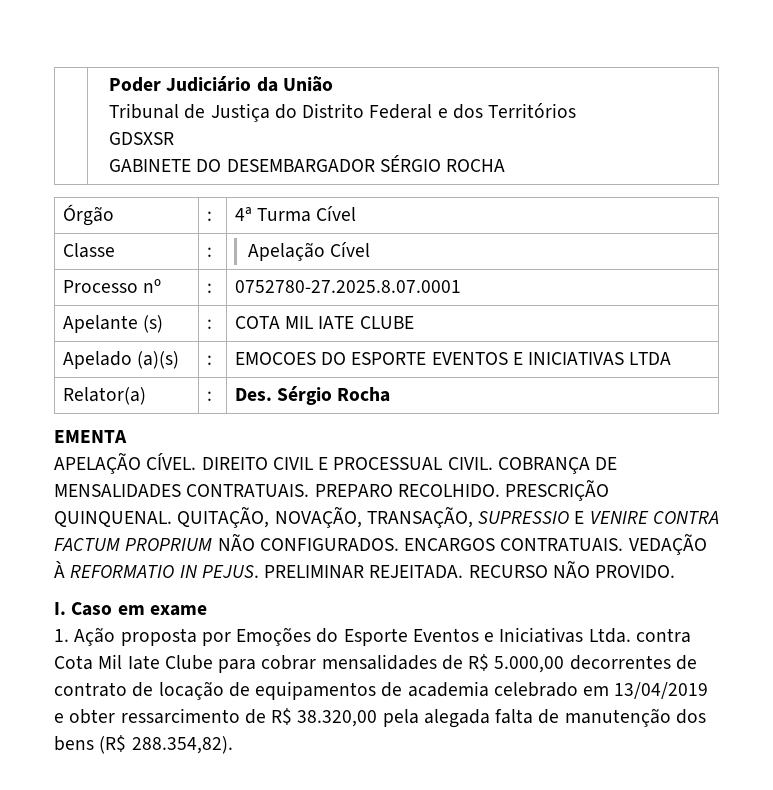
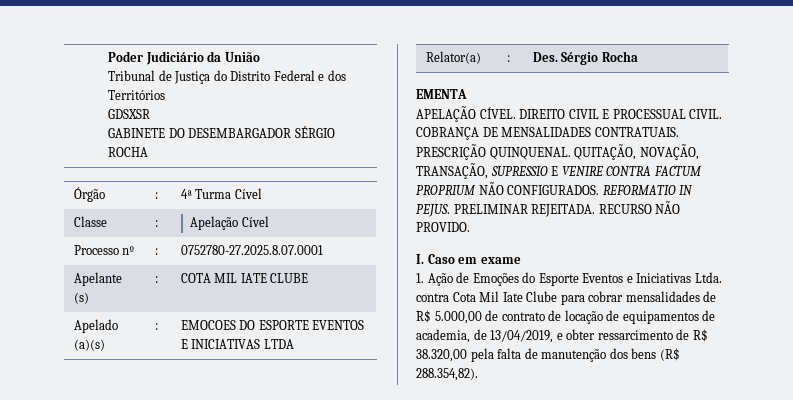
[314,484,500,497] PREPARO RECOLHIDO. -> (679, 132) none
[404,534,707,555] [54,561,65,578] ENCARGOS CONTRATUAIS. VEDAÇÃO À -> (600, 190) none
[120,628,231,646] proposta por -> [456,272,470,283] de
[569,655,671,670] decorrentes -> (482, 317) none
[407,681,709,699] academia celebrado em 13/04/2019 -> [416,329,554,343] academia, de 13/04/2019,
[423,709,490,728] alegada -> (494, 355) none

